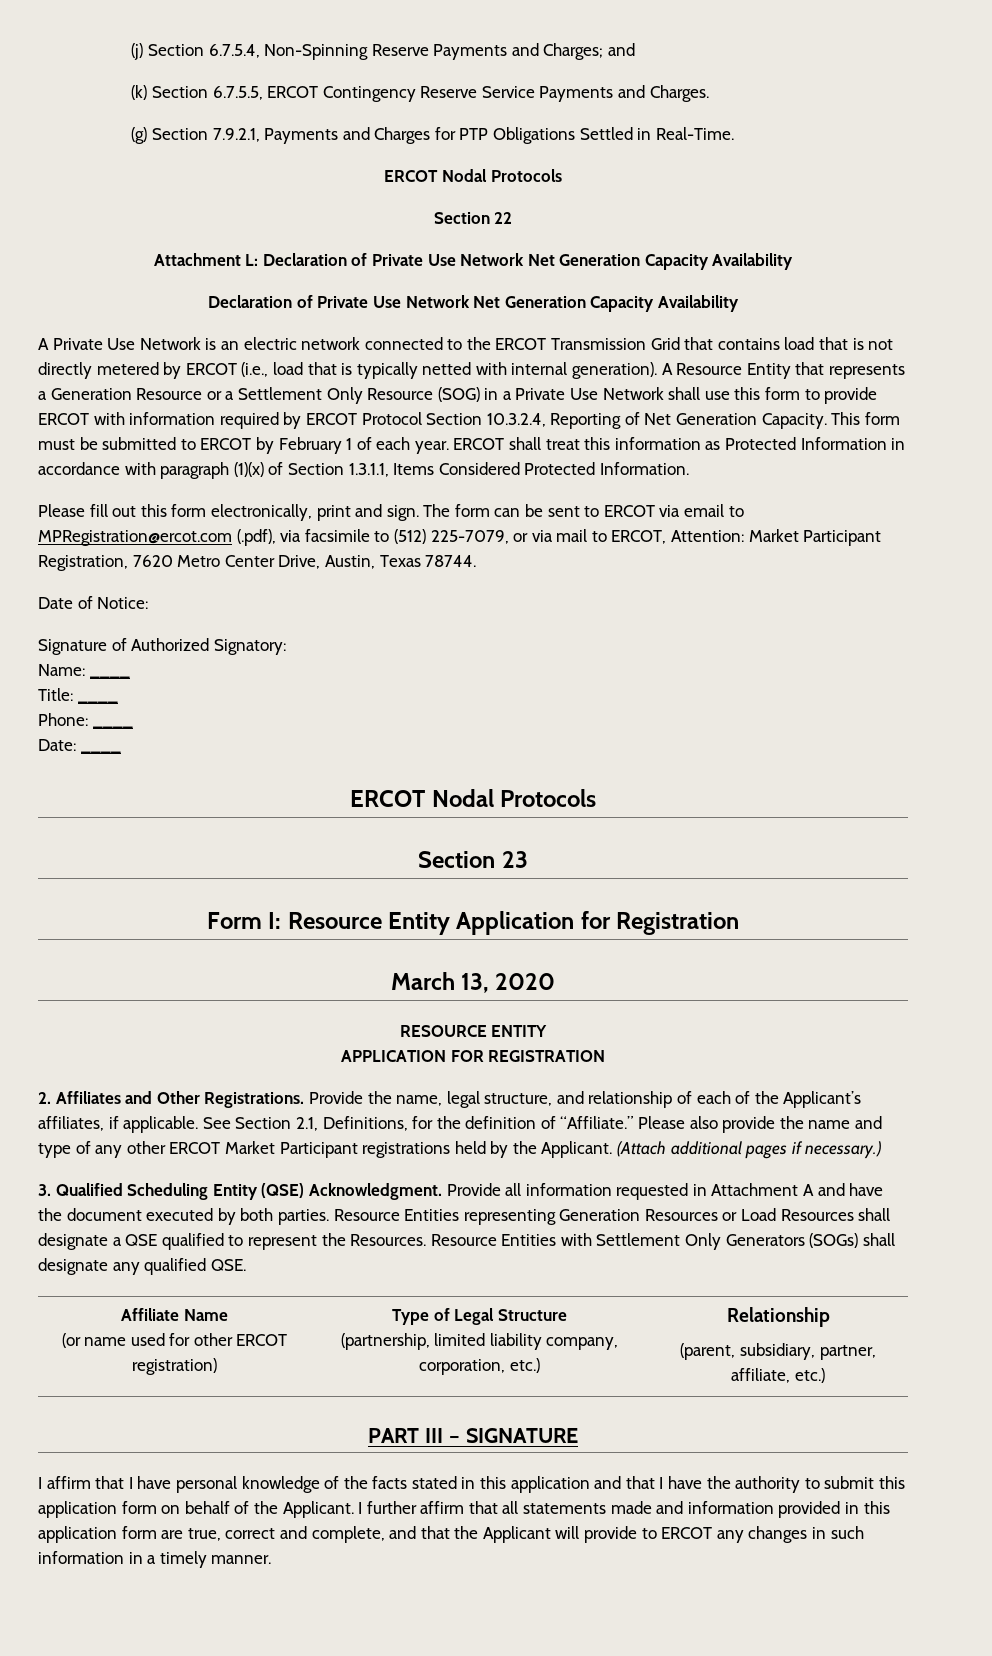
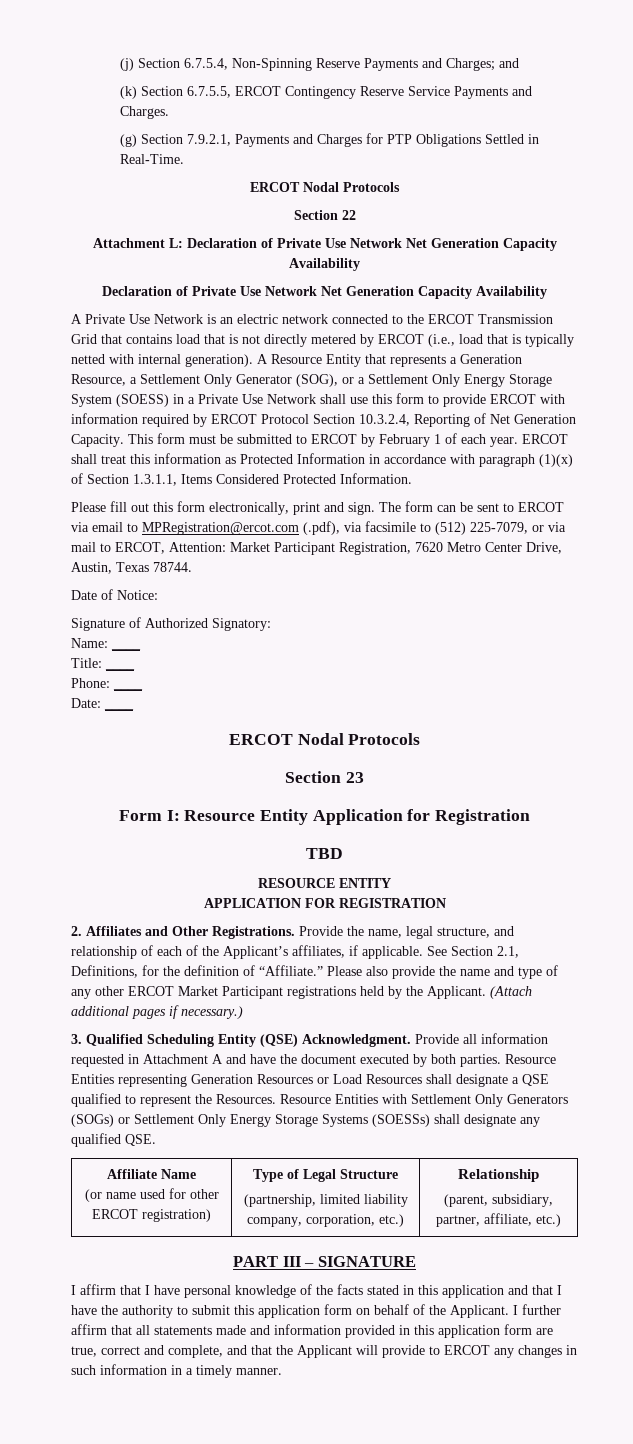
[136,387,480,404] Resource or a Settlement Only Resource (SOG) -> [71,374,552,387] [71,394,169,407] Resource, a Settlement Only Generator (SOG), or a Settlement Only Energy Storage System (SOESS)
[390,972,556,993] March 13, 2020 -> [306,848,343,859] TBD
(859, 1240) none -> [118,1114,430,1127] or Settlement Only Energy Storage Systems (SOESSs)

